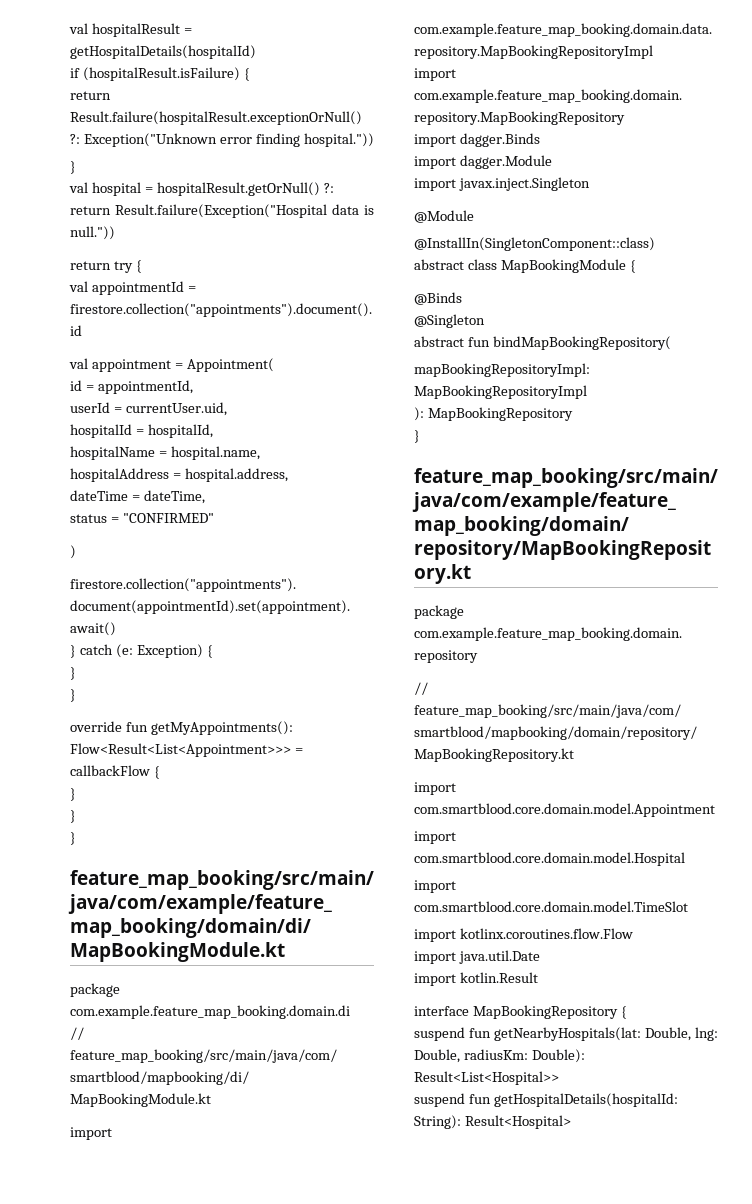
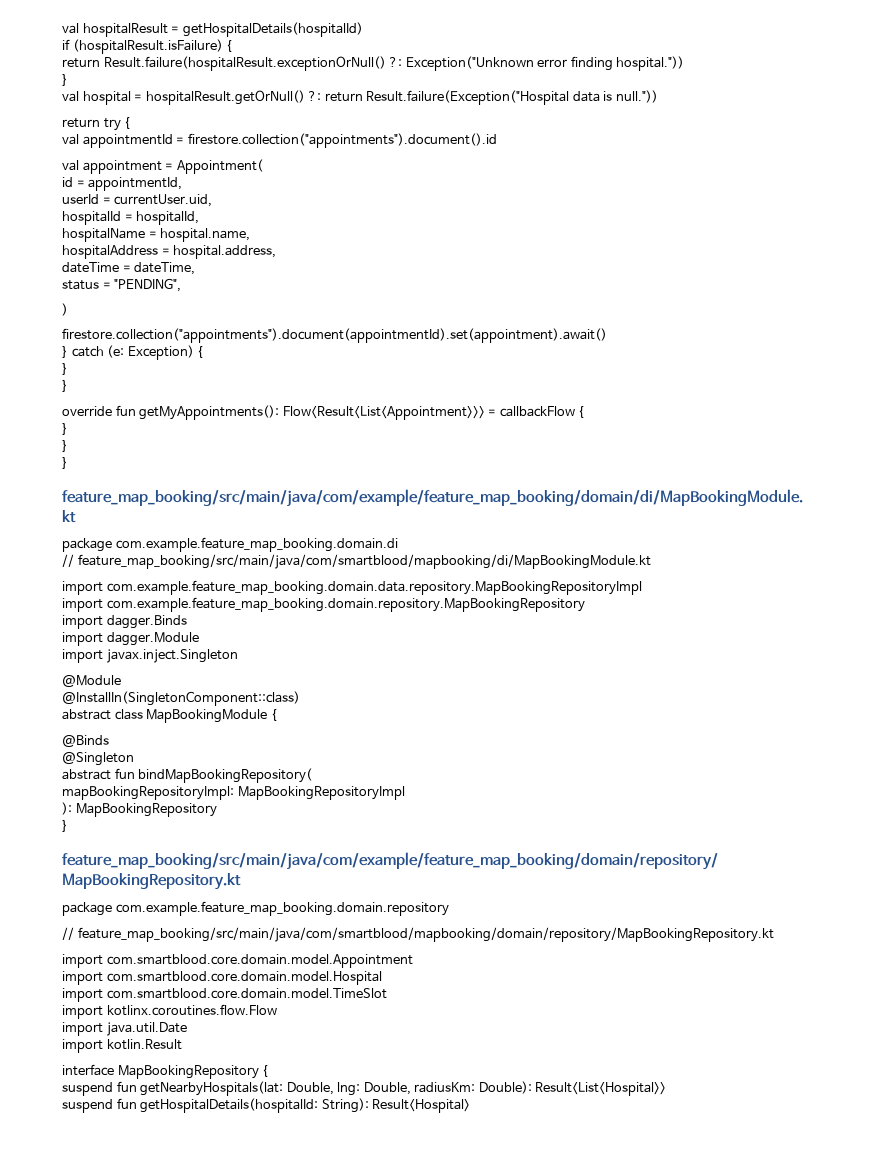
[122,513,214,523] "CONFIRMED" -> [114,278,182,292] "PENDING",

